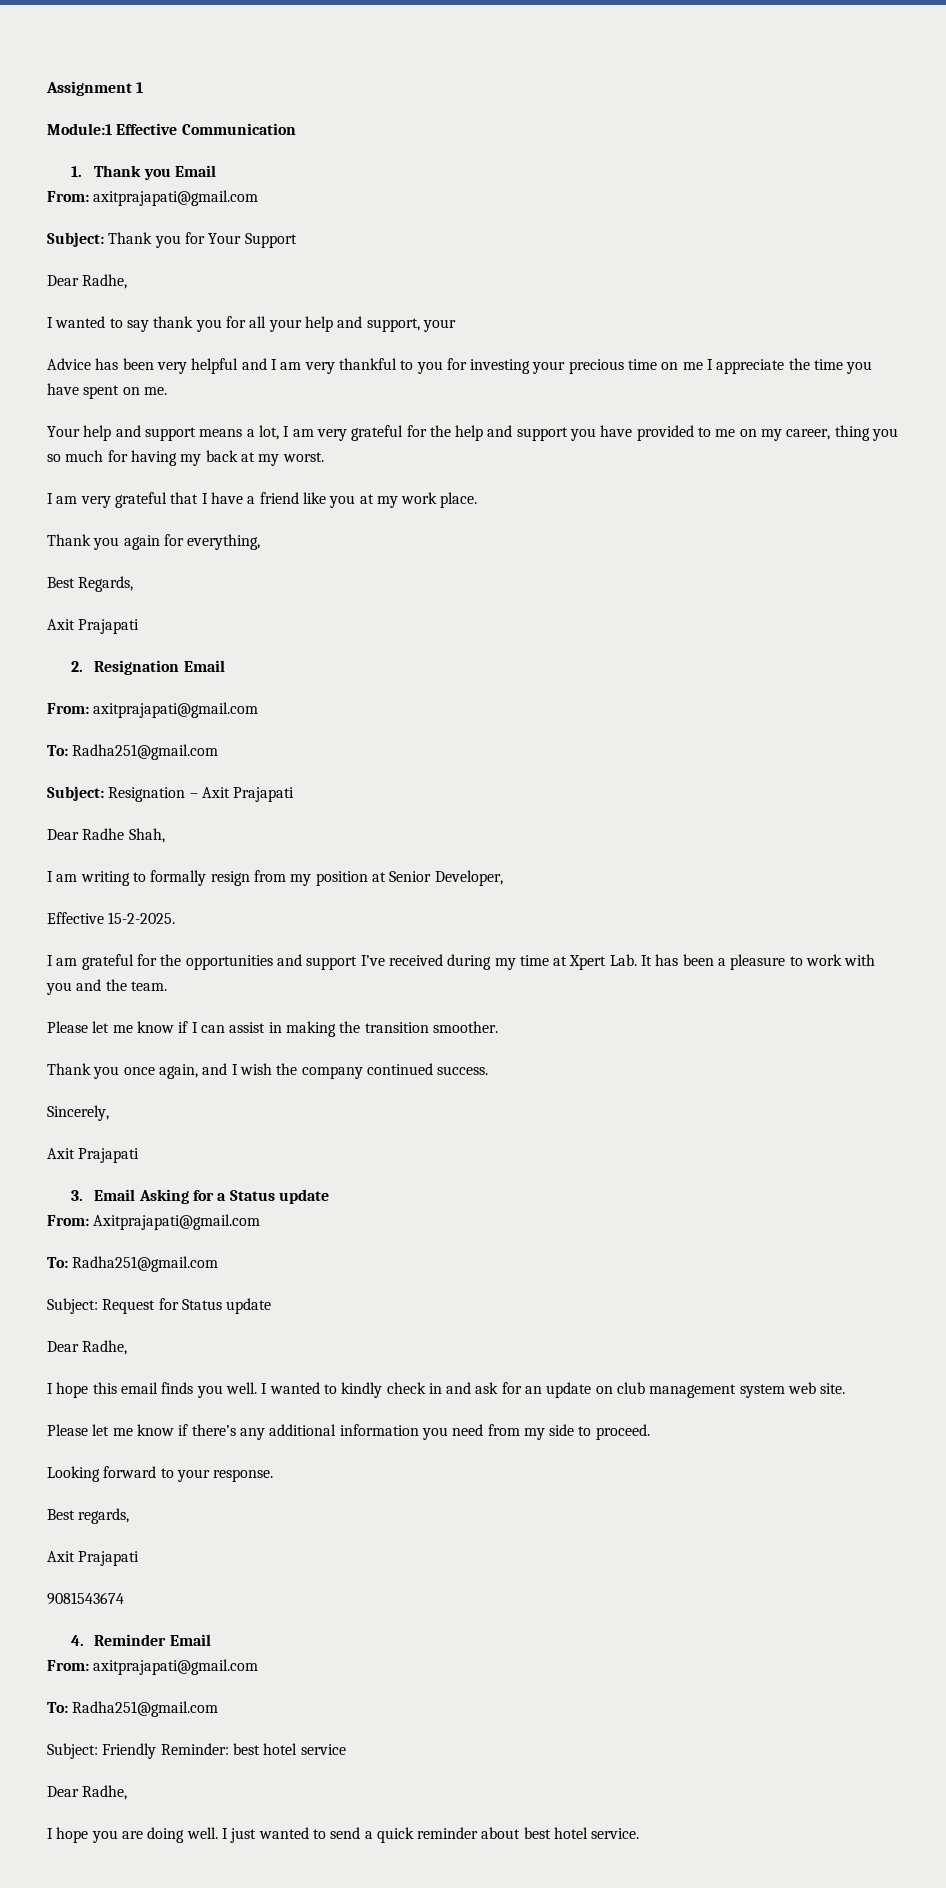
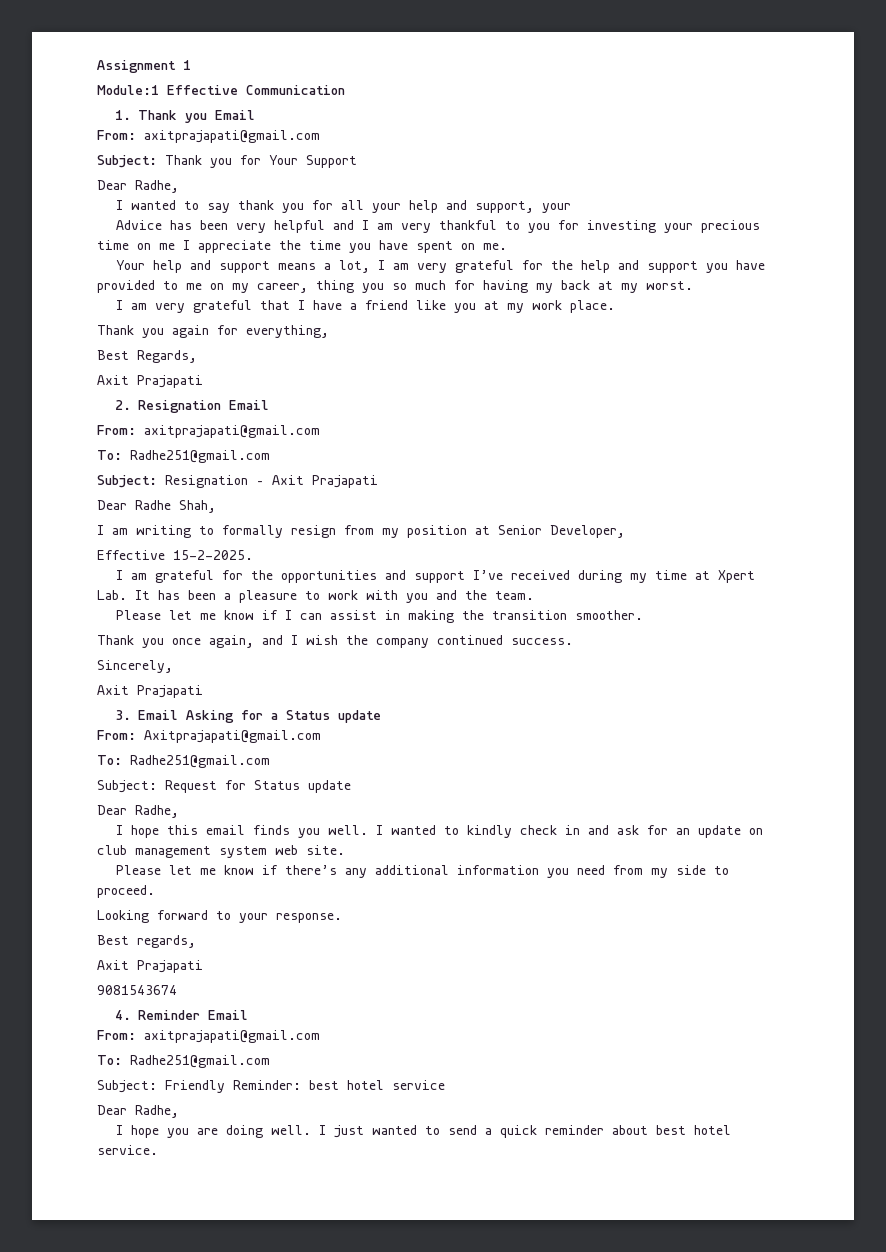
[72,744,219,760] Radha251@gmail.com -> [130,450,270,463] Radhe251@gmail.com
[72,1256,219,1272] Radha251@gmail.com -> [130,755,270,768] Radhe251@gmail.com
[72,1701,219,1717] Radha251@gmail.com -> [130,1055,270,1068] Radhe251@gmail.com

